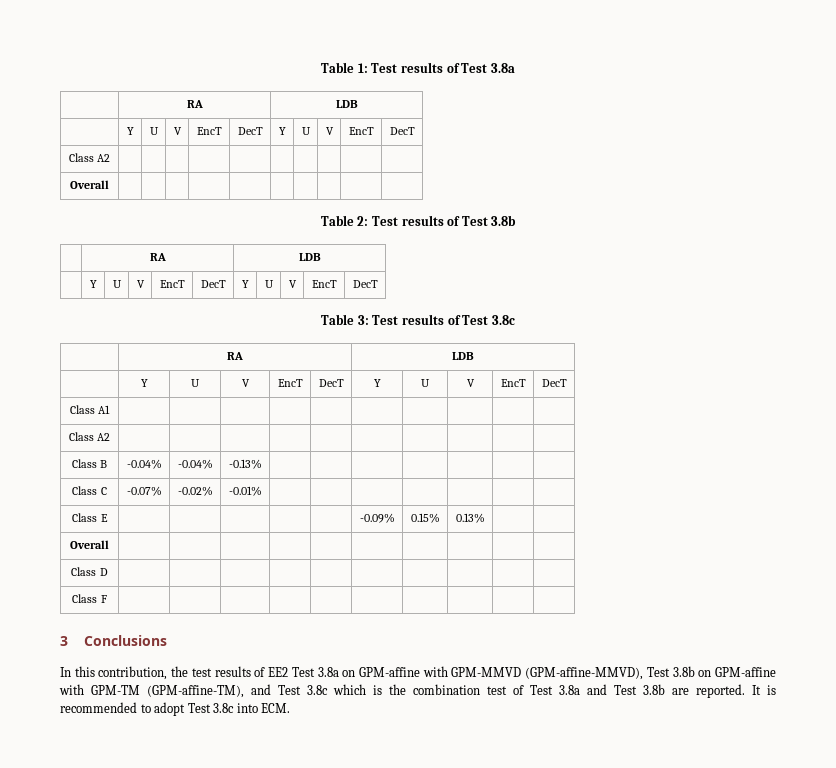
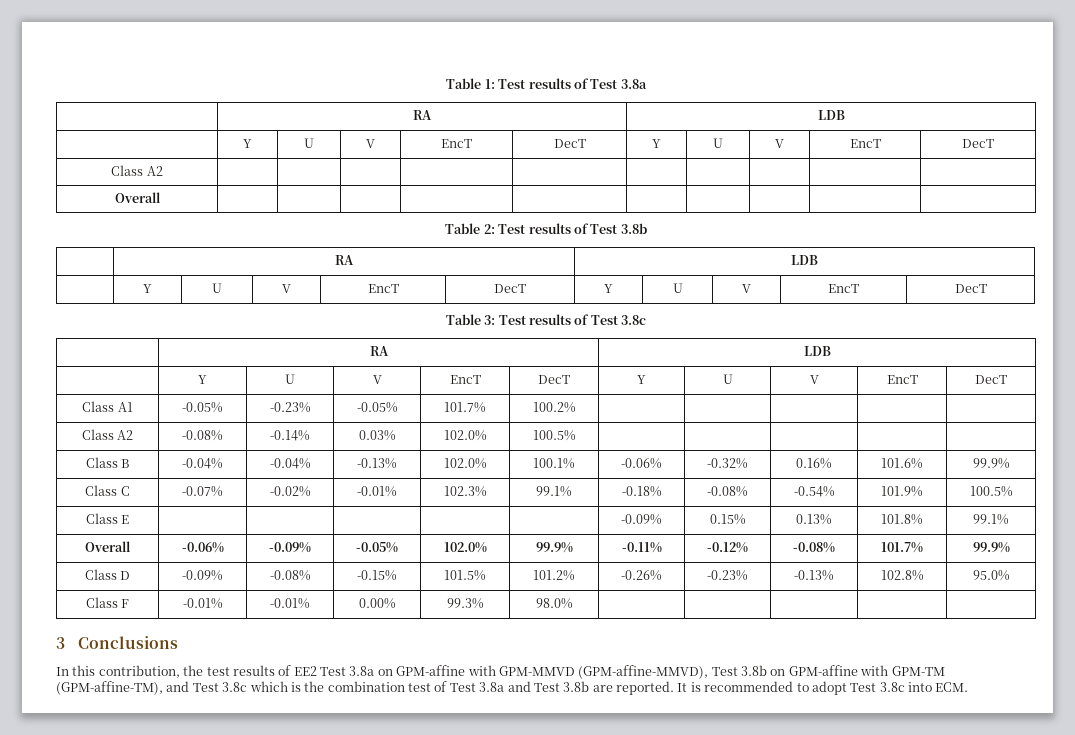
[68,432,111,441] | | | | | | | | | // Class A2 | | | | | -> [182,402,223,413] [269,402,311,413] [356,402,398,413] [444,402,486,413] [532,402,576,413] [81,429,134,440] [182,430,223,441] [270,430,310,441] [358,430,396,441] [443,430,487,441] [532,430,576,441] -0.05% | -0.23% | -0.05% | 101.7% | 100.2% | | | | | // Class A2 | -0.08% | -0.14% | 0.03% | 102.0% | 100.5%
(262, 464) | | | | | | -> [443,458,487,469] [533,458,575,469] [621,458,662,469] [707,458,748,469] [796,458,832,469] [881,458,923,469] [972,458,1010,469] 102.0% | 100.1% | -0.06% | -0.32% | 0.16% | 101.6% | 99.9%
(262, 491) | | | | | | -> [443,486,487,497] [536,486,572,497] [621,486,662,497] [707,486,748,497] [793,486,835,497] [881,486,923,497] [969,486,1013,497] 102.3% | 99.1% | -0.18% | -0.08% | -0.54% | 101.9% | 100.5%
[70,540,109,549] [71,567,108,576] [72,594,107,603] | // Overall | | | | | | | | | | // Class D | | | | | | | | | | // Class F | | | | | -> [881,514,923,525] [973,514,1009,525] [85,541,131,552] [181,542,224,553] [269,542,311,553] [356,542,398,553] [443,542,487,553] [535,542,573,553] [621,542,662,553] [707,542,748,553] [793,542,835,553] [881,542,923,553] [972,542,1010,553] [84,569,131,580] [182,570,223,581] [269,570,311,581] [357,570,397,581] [444,570,486,581] [533,570,575,581] [621,570,662,581] [707,570,748,581] [794,570,834,581] [880,570,924,581] [972,570,1010,581] [85,597,130,608] [182,598,223,609] [270,598,310,609] [358,598,396,609] [446,598,484,609] [535,598,573,609] 101.8% | 99.1% // Overall | -0.06% | -0.09% | -0.05% | 102.0% | 99.9% | -0.11% | -0.12% | -0.08% | 101.7% | 99.9% // Class D | -0.09% | -0.08% | -0.15% | 101.5% | 101.2% | -0.26% | -0.23% | -0.13% | 102.8% | 95.0% // Class F | -0.01% | -0.01% | 0.00% | 99.3% | 98.0%

